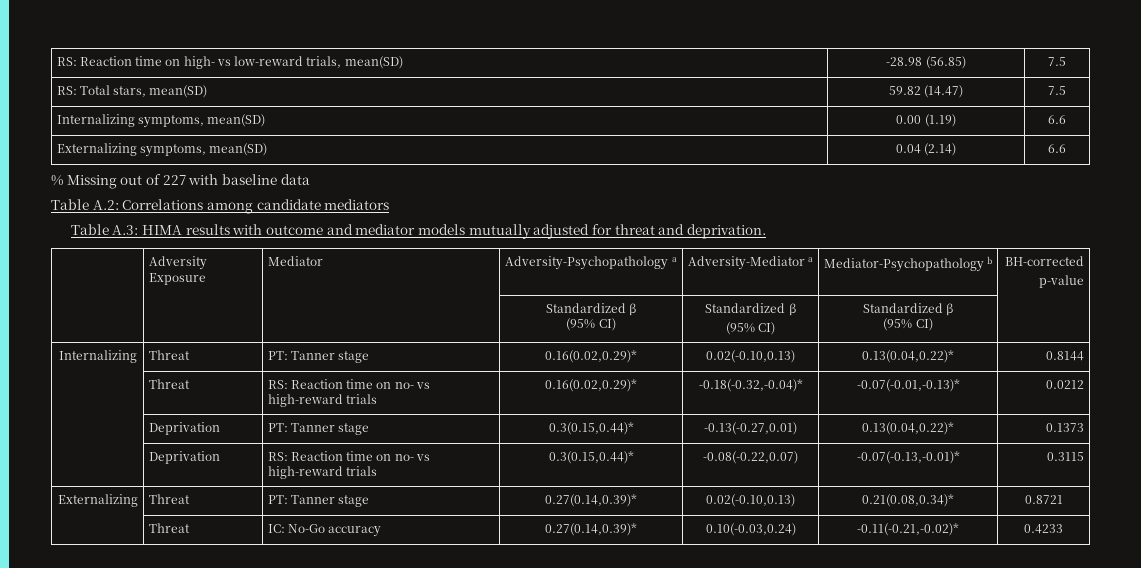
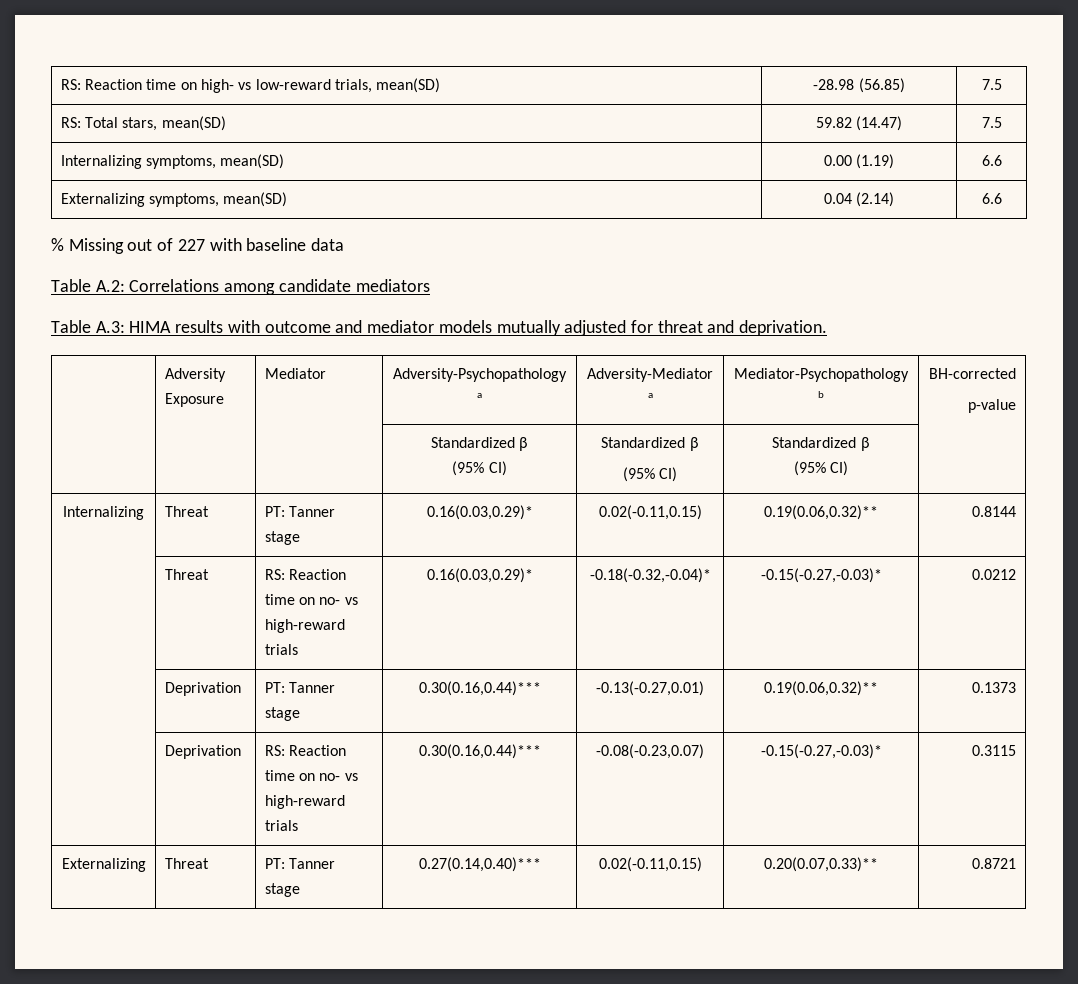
[545,350,637,363] [706,350,795,363] [862,350,954,363] 0.16(0.02,0.29)* | 0.02(-0.10,0.13) | 0.13(0.04,0.22)* -> [426,505,533,520] [598,505,702,520] [763,505,878,520] 0.16(0.03,0.29)* | 0.02(-0.11,0.15) | 0.19(0.06,0.32)**
[545,379,637,392] 0.16(0.02,0.29)* -> [426,568,533,583] 0.16(0.03,0.29)*
[856,379,960,392] -0.07(-0.01,-0.13)* -> [760,568,882,583] -0.15(-0.27,-0.03)*
[548,422,634,435] 0.3(0.15,0.44)* -> [418,681,541,696] 0.30(0.16,0.44)***
[862,422,954,435] 0.13(0.04,0.22)* -> [763,681,878,696] 0.19(0.06,0.32)**
[548,451,634,464] [703,451,798,464] [856,451,960,464] 0.3(0.15,0.44)* | -0.08(-0.22,0.07) | -0.07(-0.13,-0.01)* -> [418,744,541,759] [595,744,704,759] [760,744,882,759] 0.30(0.16,0.44)*** | -0.08(-0.23,0.07) | -0.15(-0.27,-0.03)*
[545,494,637,507] [706,494,795,507] [862,494,954,507] [1024,495,1063,504] [148,523,190,533] [267,524,382,537] [545,523,637,536] [705,523,796,536] [857,523,959,536] [1024,524,1063,534] 0.27(0.14,0.39)* | 0.02(-0.10,0.13) | 0.21(0.08,0.34)* | 0.8721 // | Threat | IC: No-Go accuracy | 0.27(0.14,0.39)* | 0.10(-0.03,0.24) | -0.11(-0.21,-0.02)* | 0.4233 -> [418,857,541,872] [598,857,702,872] [763,857,878,872] [972,858,1017,869] 0.27(0.14,0.40)*** | 0.02(-0.11,0.15) | 0.20(0.07,0.33)** | 0.8721

